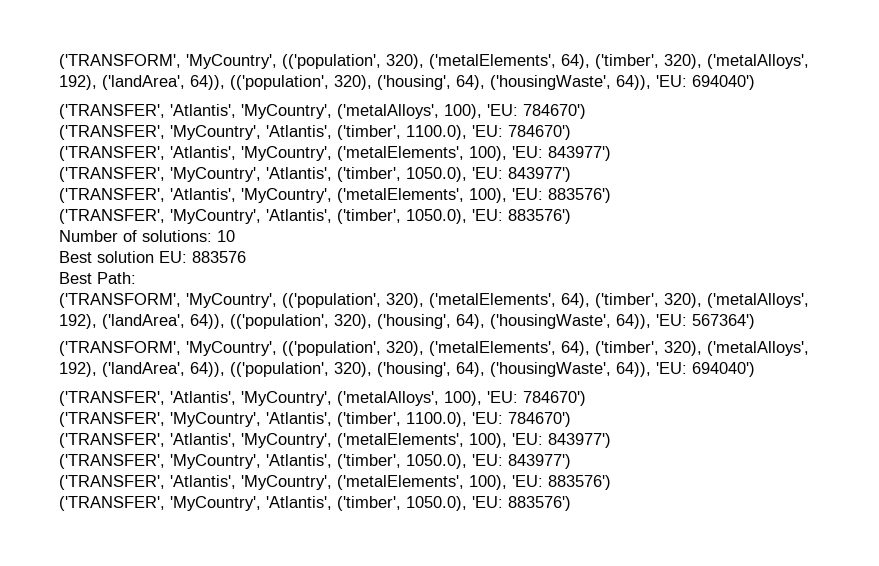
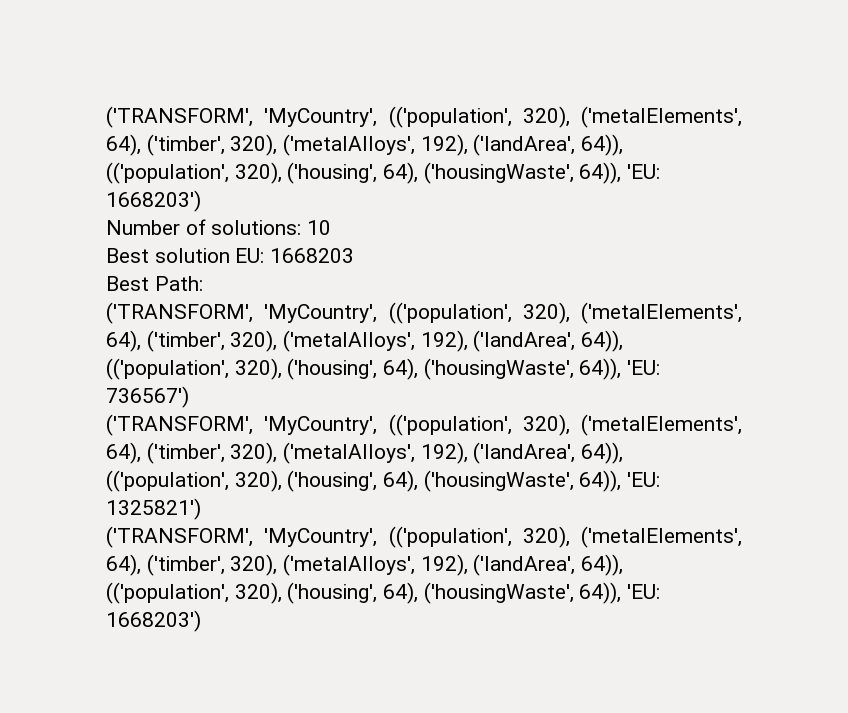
[692,75,755,90] [59,104,586,119] [59,125,571,140] [59,146,611,161] [59,167,571,182] [59,188,611,203] [59,209,571,224] 694040') // ('TRANSFER', 'Atlantis', 'MyCountry', ('metalAlloys', 100), 'EU: 784670') // ('TRANSFER', 'MyCountry', 'Atlantis', ('timber', 1100.0), 'EU: 784670') // ('TRANSFER', 'Atlantis', 'MyCountry', ('metalElements', 100), 'EU: 843977') // ('TRANSFER', 'MyCountry', 'Atlantis', ('timber', 1050.0), 'EU: 843977') // ('TRANSFER', 'Atlantis', 'MyCountry', ('metalElements', 100), 'EU: 883576') // ('TRANSFER', 'MyCountry', 'Atlantis', ('timber', 1050.0), 'EU: 883576') -> [106,190,201,212] 1668203')
[192,251,246,263] 883576 -> [270,248,355,263] 1668203
[692,314,755,329] 567364') -> [106,386,189,408] 736567')
[692,362,755,377] [59,391,586,406] [59,412,571,427] [59,433,611,448] [59,454,571,469] [59,475,611,490] [59,496,571,511] 694040') // ('TRANSFER', 'Atlantis', 'MyCountry', ('metalAlloys', 100), 'EU: 784670') // ('TRANSFER', 'MyCountry', 'Atlantis', ('timber', 1100.0), 'EU: 784670') // ('TRANSFER', 'Atlantis', 'MyCountry', ('metalElements', 100), 'EU: 843977') // ('TRANSFER', 'MyCountry', 'Atlantis', ('timber', 1050.0), 'EU: 843977') // ('TRANSFER', 'Atlantis', 'MyCountry', ('metalElements', 100), 'EU: 883576') // ('TRANSFER', 'MyCountry', 'Atlantis', ('timber', 1050.0), 'EU: 883576') -> [106,498,201,520] [106,526,742,548] [106,554,624,576] [106,582,661,604] [106,610,201,632] 1325821') // ('TRANSFORM', 'MyCountry', (('population', 320), ('metalElements', 64), ('timber', 320), ('metalAlloys', 192), ('landArea', 64)), (('population', 320), ('housing', 64), ('housingWaste', 64)), 'EU: 1668203')

